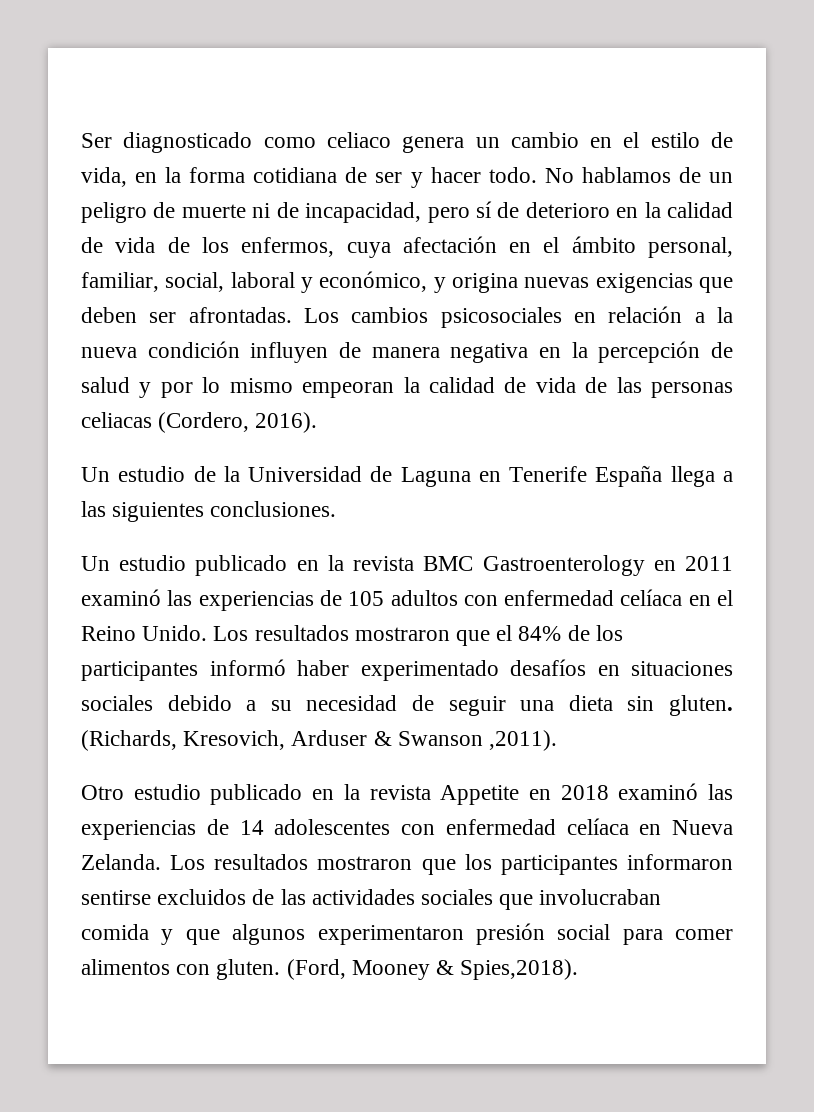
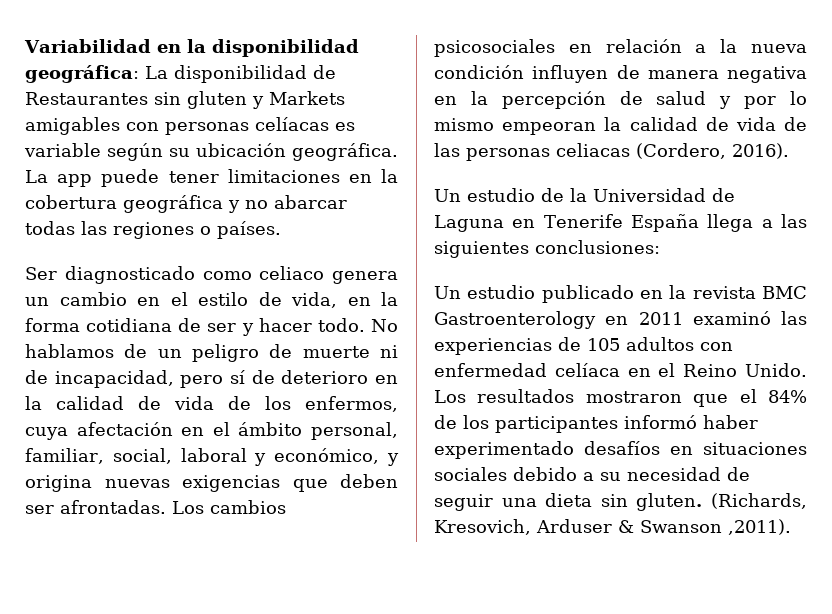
(81, 140) none -> [24,39,359,57] [25,65,336,83] [25,91,345,109] [25,117,355,135] [24,143,398,161] [25,169,398,187] [25,195,347,213] [25,221,281,239] Variabilidad en la disponibilidad geográfica: La disponibilidad de Restaurantes sin gluten y Markets amigables con personas celíacas es variable según su ubicación geográfica. La app puede tener limitaciones en la cobertura geográfica y no abarcar todas las regiones o países. //
[210,501,337,517] conclusiones. -> [535,240,660,254] conclusiones:
[81,783,733,805] [81,818,733,840] [81,854,733,875] [81,889,662,910] [81,923,733,945] [81,959,579,980] // Otro estudio publicado en la revista Appetite en 2018 examinó las experiencias de 14 adolescentes con enfermedad celíaca en Nueva Zelanda. Los resultados mostraron que los participantes informaron sentirse excluidos de las actividades sociales que involucraban comida y que algunos experimentaron presión social para comer alimentos con gluten. (Ford, Mooney & Spies,2018). -> (791, 527) none

